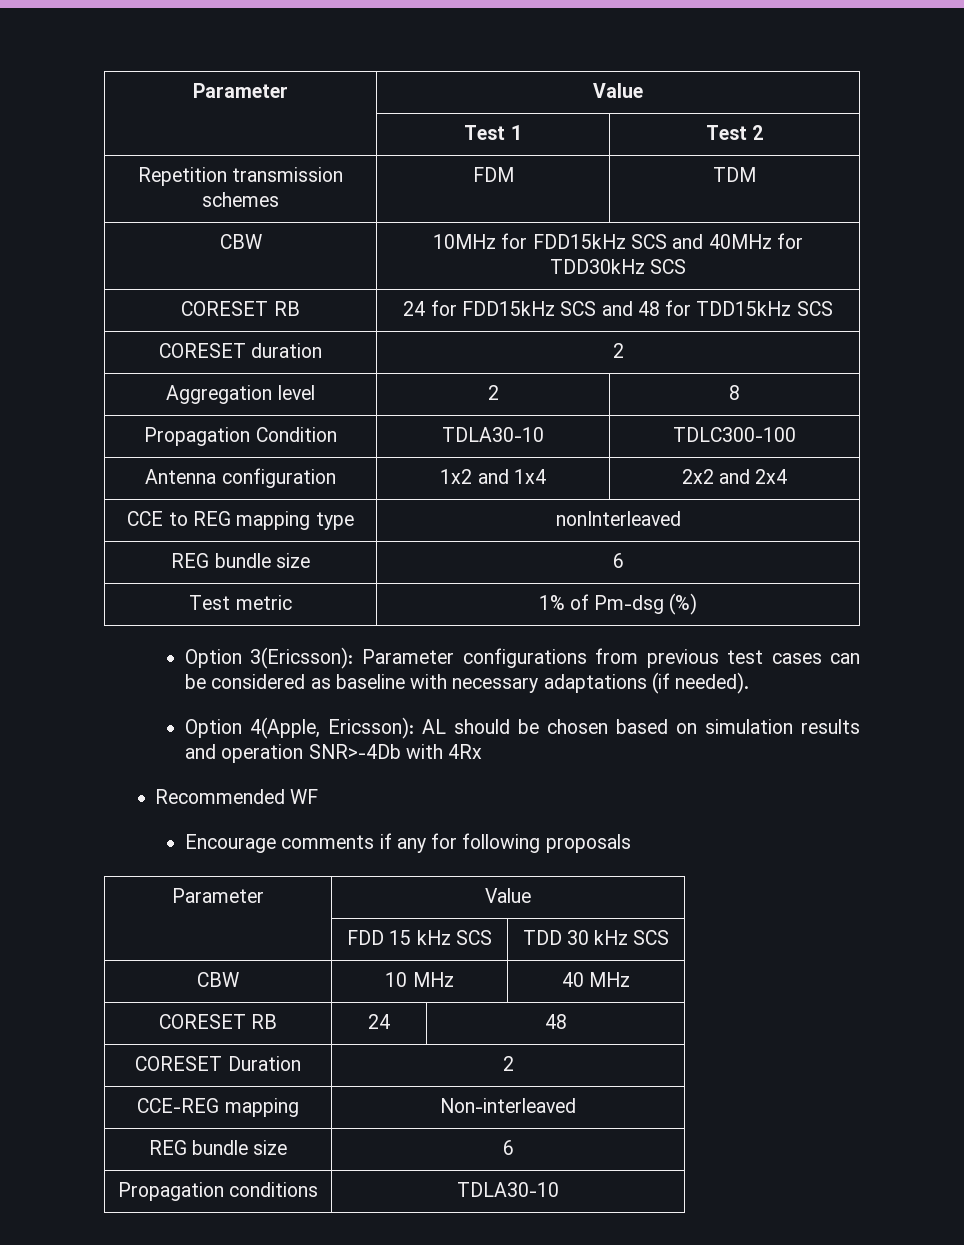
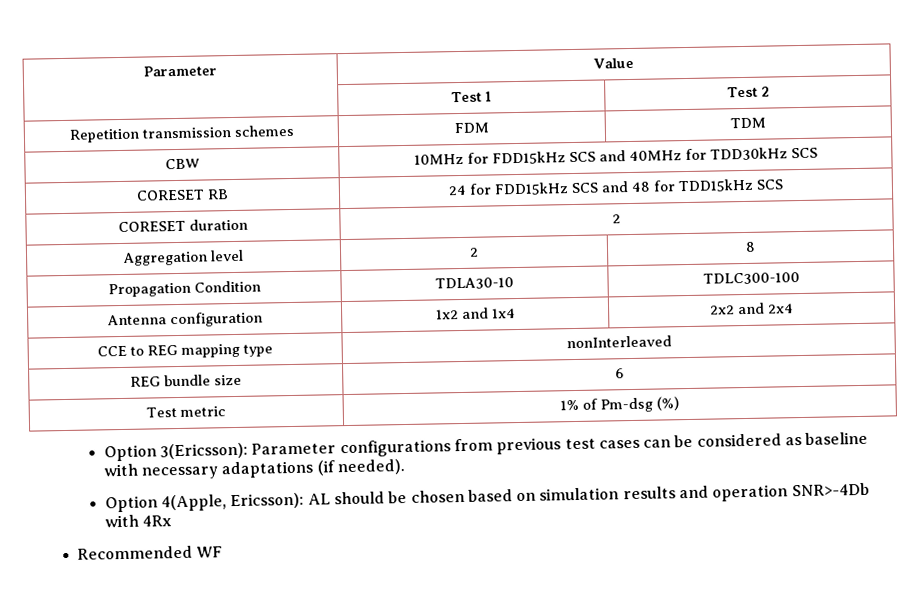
[184,833,631,853] [172,888,264,903] [485,888,531,903] [347,930,492,945] [522,930,670,945] [197,972,239,987] [385,972,454,987] [561,972,631,987] [158,1014,278,1029] [368,1014,390,1029] [544,1014,567,1029] [135,1056,301,1071] [502,1056,514,1071] [137,1098,299,1117] [440,1098,576,1113] [148,1140,288,1155] [502,1140,514,1155] [117,1182,319,1201] [457,1182,559,1197] // Encourage comments if any for following proposals // Parameter | Value // | FDD 15 kHz SCS | TDD 30 kHz SCS // CBW | 10 MHz | 40 MHz // CORESET RB | 24 | 48 // CORESET Duration | 2 // CCE-REG mapping | Non-interleaved // REG bundle size | 6 // Propagation conditions | TDLA30-10 -> (224, 552) none

